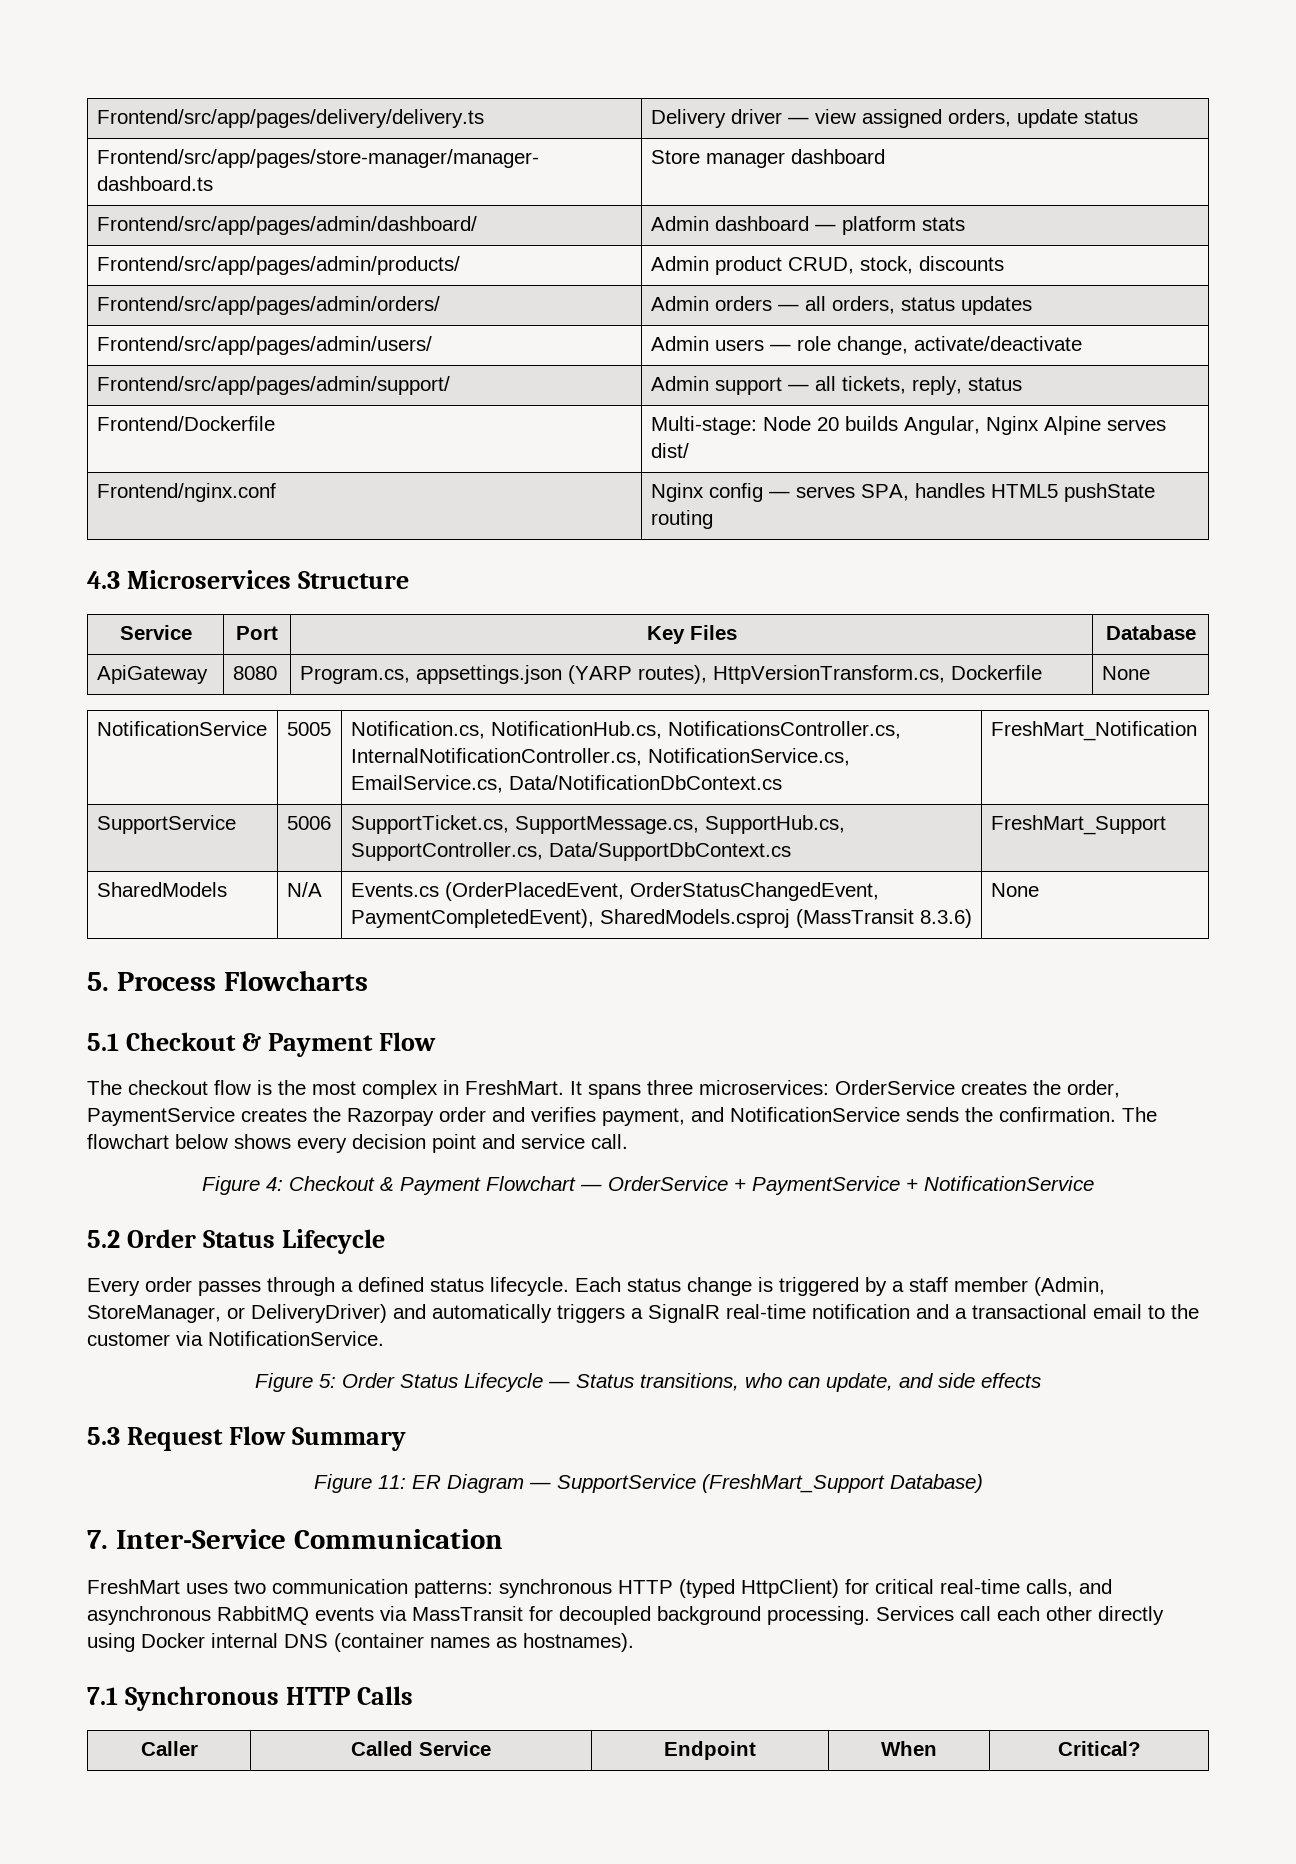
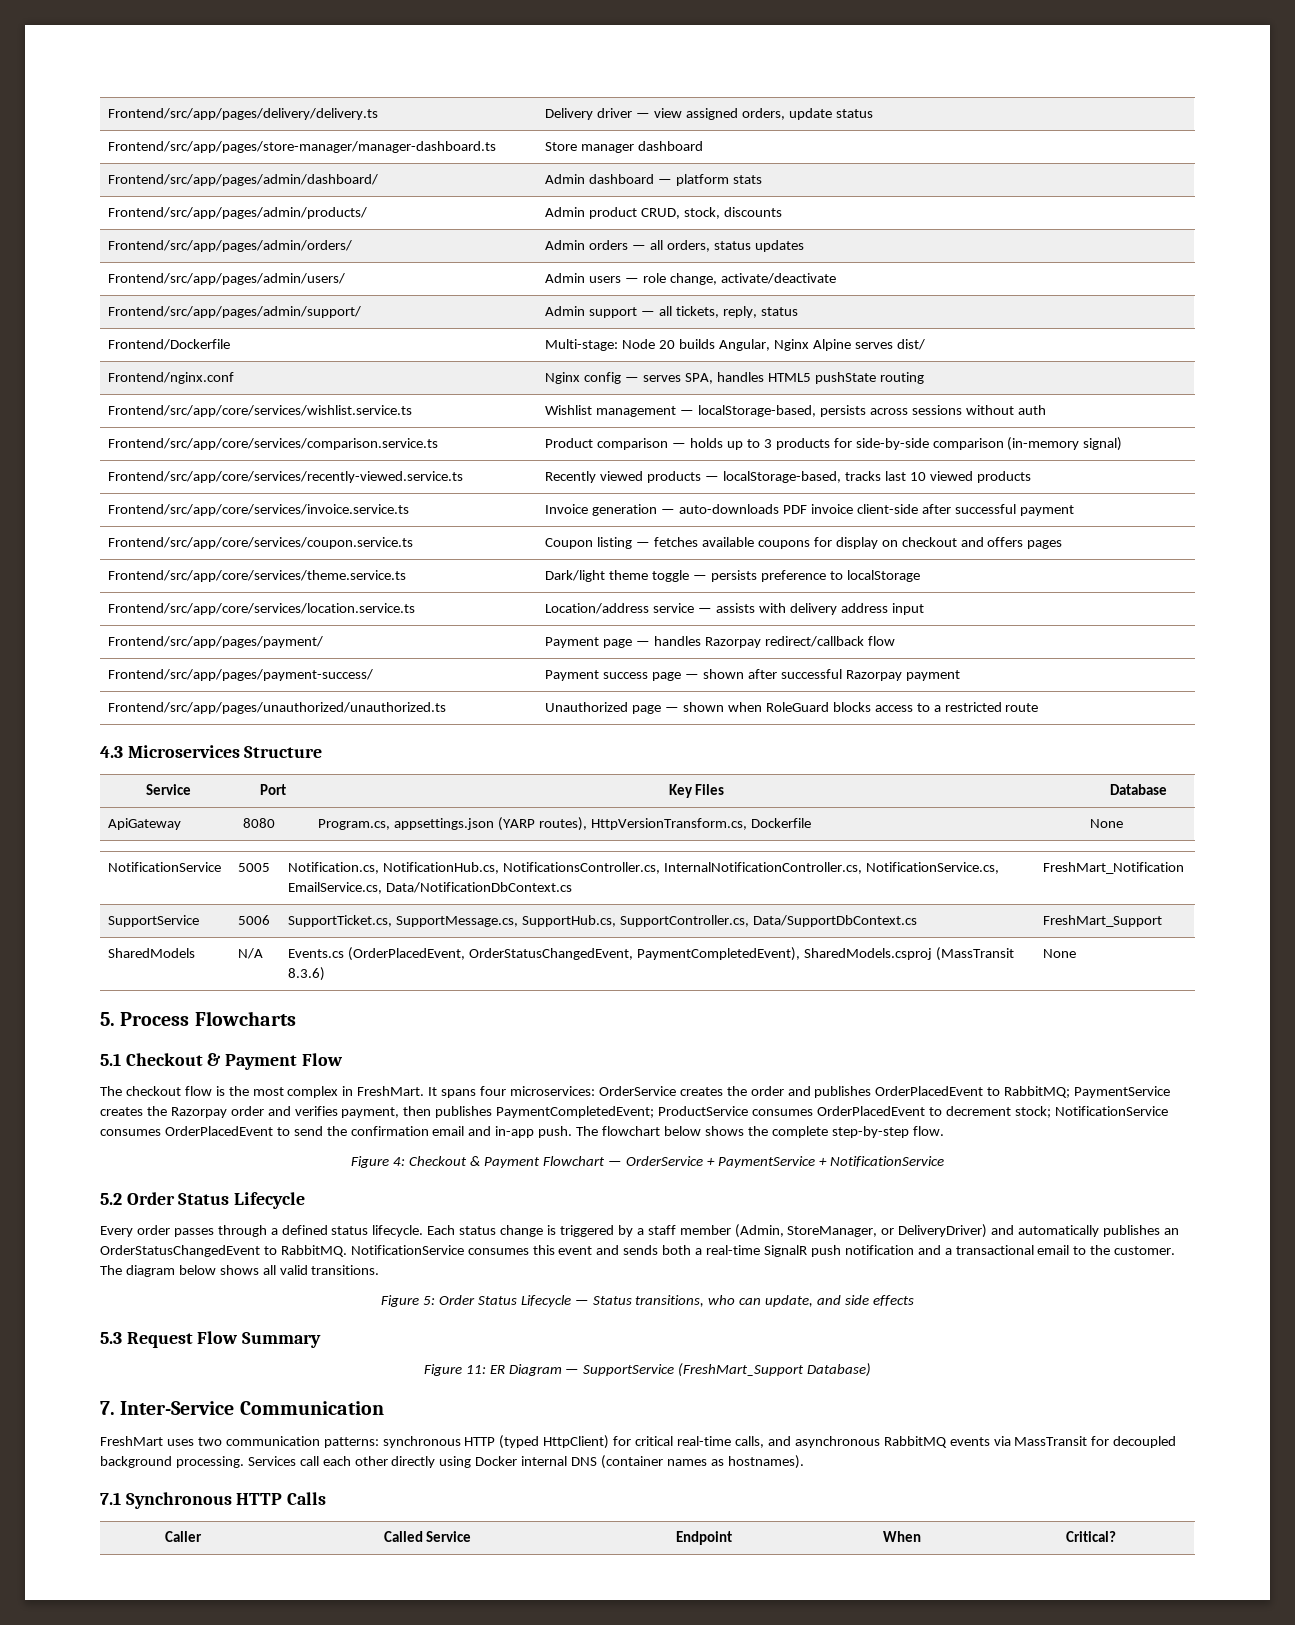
(713, 519) none -> [108,405,413,417] [545,405,1046,417] [108,438,439,450] [545,437,1123,451] [108,471,464,483] [545,471,1031,483] [108,504,410,516] [545,504,1074,516] [108,537,414,549] [545,537,1063,549] [108,570,407,582] [545,570,920,582] [108,603,416,615] [545,603,924,615] [108,636,324,648] [545,636,895,648] [108,669,374,681] [545,669,960,681] [108,702,447,714] [545,702,1039,714] // Frontend/src/app/core/services/wishlist.service.ts | Wishlist management — localStorage-based, persists across sessions without auth // Frontend/src/app/core/services/comparison.service.ts | Product comparison — holds up to 3 products for side-by-side comparison (in-memory signal) // Frontend/src/app/core/services/recently-viewed.service.ts | Recently viewed products — localStorage-based, tracks last 10 viewed products // Frontend/src/app/core/services/invoice.service.ts | Invoice generation — auto-downloads PDF invoice client-side after successful payment // Frontend/src/app/core/services/coupon.service.ts | Coupon listing — fetches available coupons for display on checkout and offers pages // Frontend/src/app/core/services/theme.service.ts | Dark/light theme toggle — persists preference to localStorage // Frontend/src/app/core/services/location.service.ts | Location/address service — assists with delivery address input // Frontend/src/app/pages/payment/ | Payment page — handles Razorpay redirect/callback flow // Frontend/src/app/pages/payment-success/ | Payment success page — shown after successful Razorpay payment // Frontend/src/app/pages/unauthorized/unauthorized.ts | Unauthorized page — shown when RoleGuard blocks access to a restricted route
[647,1080,693,1095] three -> [480,1086,507,1096] four
[1067,1080,1120,1098] order, -> [750,1086,1071,1098] order and publishes OrderPlacedEvent to RabbitMQ;
[691,1107,1157,1122] [87,1134,628,1153] and NotificationService sends the confirmation. The flowchart below shows every decision point and service call. -> [403,1106,1168,1118] [100,1126,944,1138] then publishes PaymentCompletedEvent; ProductService consumes OrderPlacedEvent to decrement stock; NotificationService consumes OrderPlacedEvent to send the confirmation email and in-app push. The flowchart below shows the complete step-by-step flow.
[557,1304,806,1323] triggers a SignalR real-time -> [1103,1225,1179,1237] [100,1245,841,1257] publishes an OrderStatusChangedEvent to RabbitMQ. NotificationService consumes this event and sends both a real-time SignalR push
[87,1331,384,1346] customer via NotificationService. -> [1114,1246,1176,1255] [100,1265,380,1277] customer. The diagram below shows all valid transitions.

